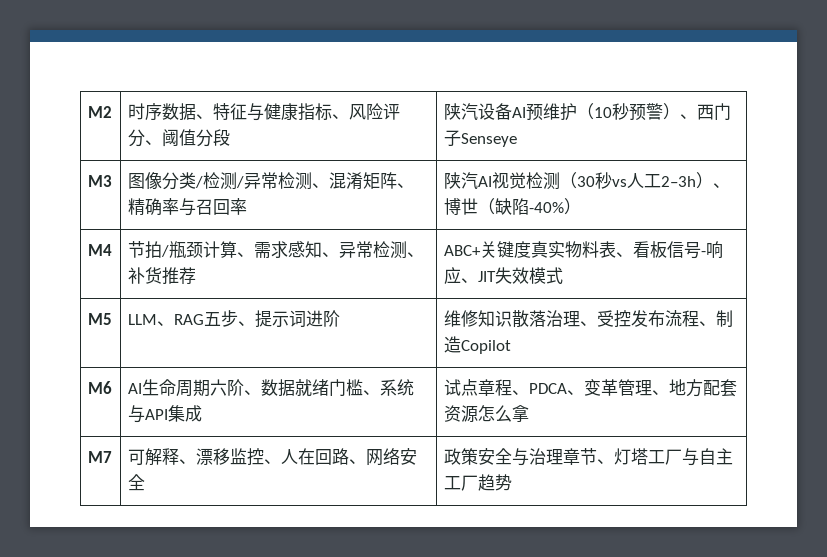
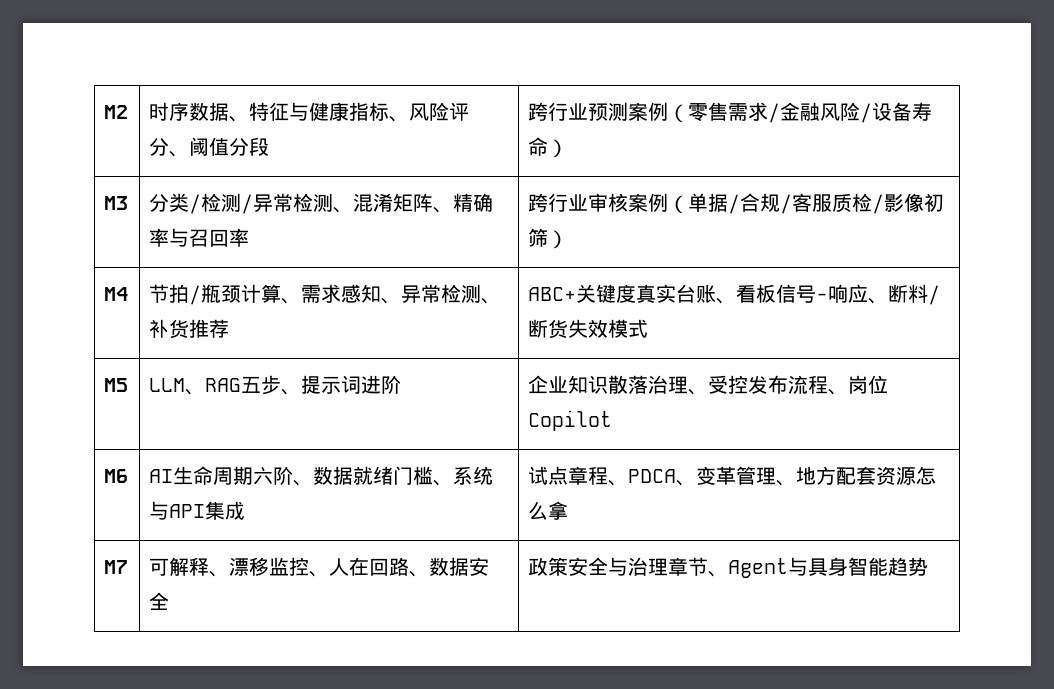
[443,103,731,121] [443,130,517,147] 陕汽设备AI预维护（10秒预警）、西门子Senseye -> [528,102,933,123] [528,137,569,158] 跨行业预测案例（零售需求/金融风险/设备寿命）
[127,172,162,189] 图像 -> (129, 203) none
[443,172,730,190] [443,198,564,215] 陕汽AI视觉检测（30秒vs人工2–3h）、博世（缺陷-40% -> [528,193,945,214] [528,228,549,247] 跨行业审核案例（单据/合规/客服质检/影像初筛
[564,241,616,258] 物料表 -> [676,284,717,303] 台账
[477,271,496,282] JIT -> [888,284,941,305] [528,319,569,339] 断料/断货
[443,310,478,327] 维修 -> [528,375,569,394] 企业
[715,310,733,327] [443,336,461,353] 制造 -> [848,375,889,394] 岗位
[365,448,400,466] 网络 -> [429,557,470,576] 数据
[613,448,733,466] [443,475,478,491] 灯塔工厂与自主工厂 -> [728,557,889,578] Agent与具身智能

